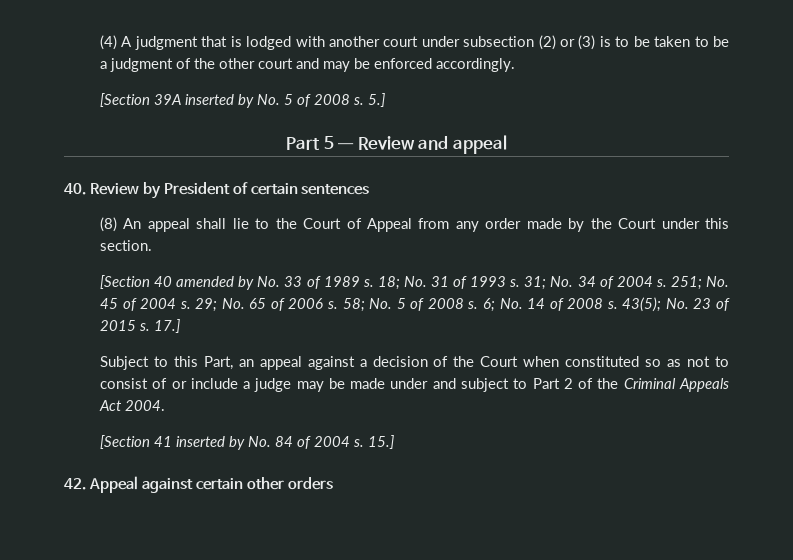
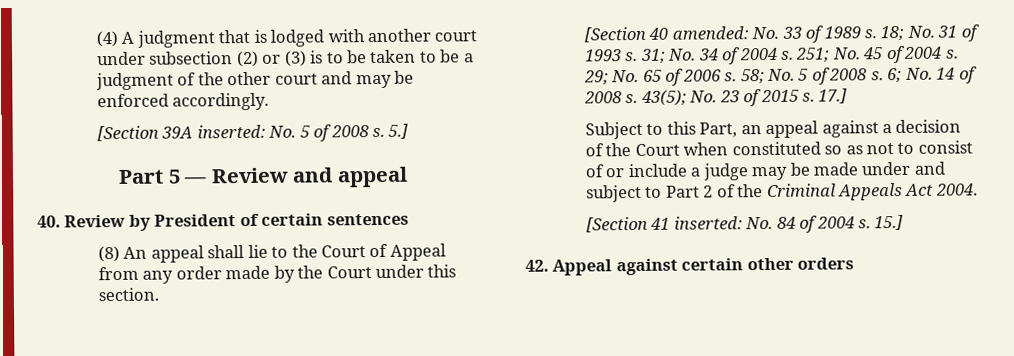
[184,94,254,108] inserted by -> [196,124,266,139] inserted:
[176,276,255,290] amended by -> [671,26,749,40] amended:
[175,436,245,450] inserted by -> [673,216,743,230] inserted:

